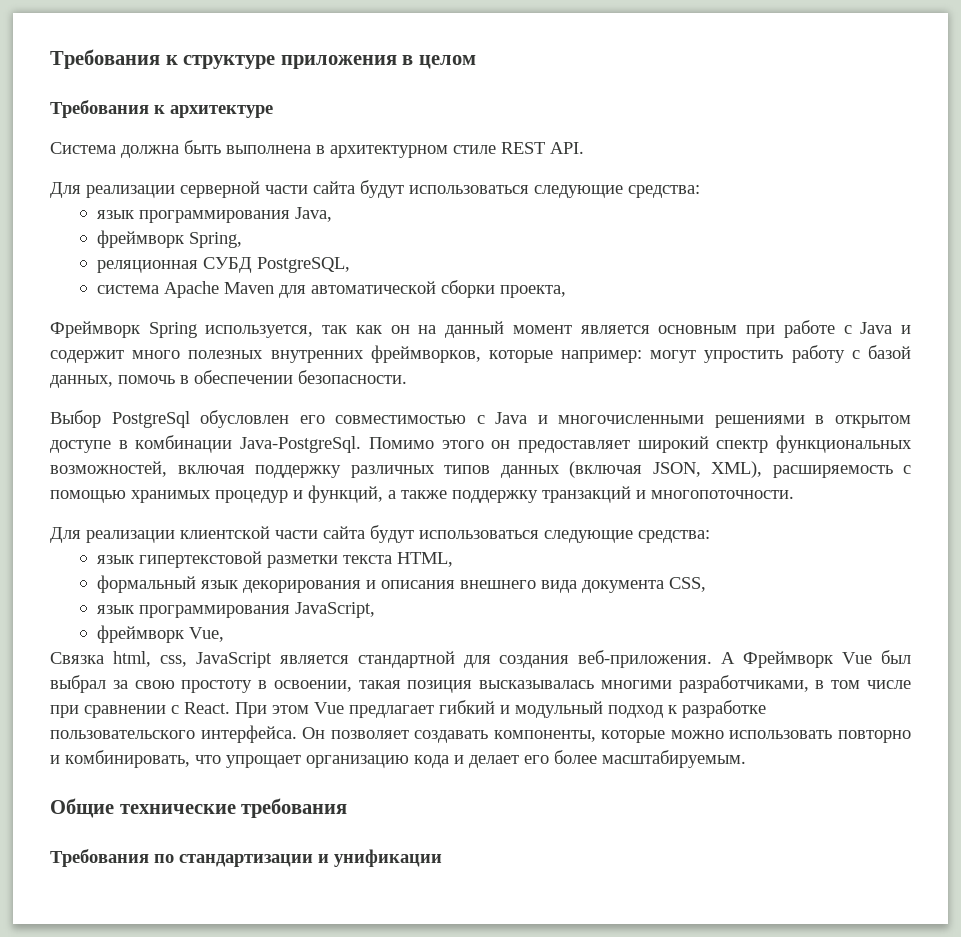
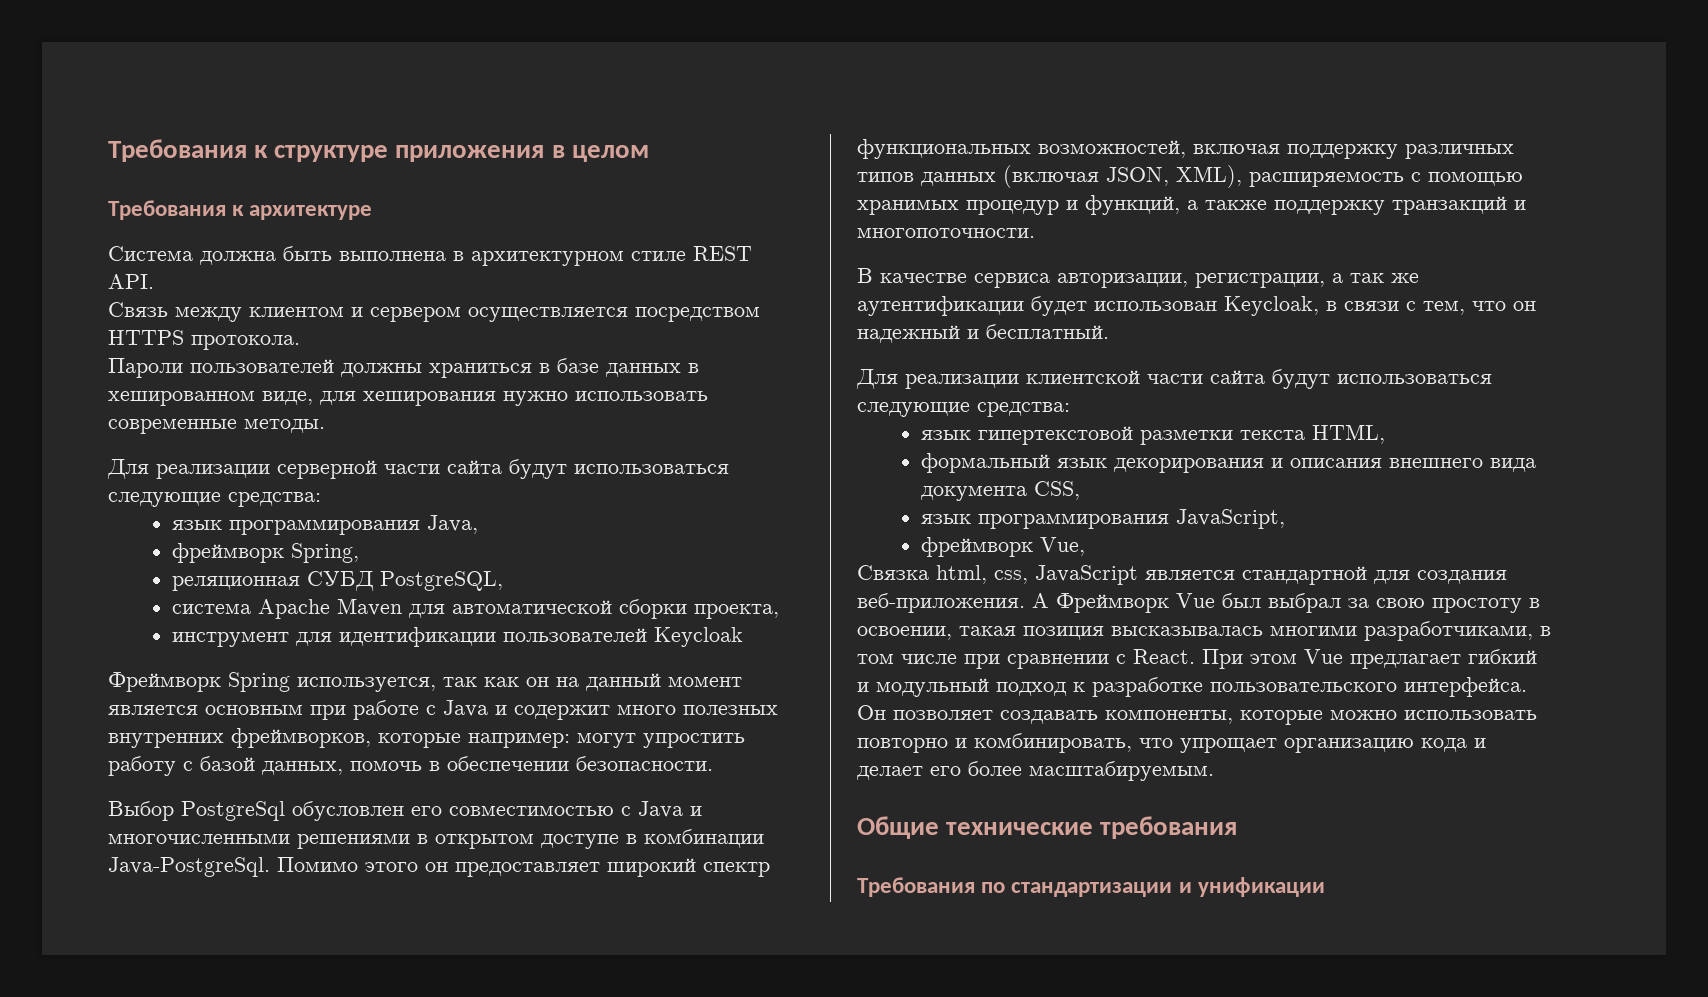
(584, 148) none -> [108,302,760,322] [108,330,300,350] [108,358,699,378] [108,391,708,406] [108,419,325,434] // Связь между клиентом и сервером осуществляется посредством HTTPS протокола. // Пароли пользователей должны храниться в базе данных в хешированном виде, для хеширования нужно использовать современные методы.
(566, 291) none -> [172,627,744,647] // инструмент для идентификации пользователей Keycloak
(794, 494) none -> [857,268,1419,288] [857,296,1536,316] [857,324,1109,343] // В качестве сервиса авторизации, регистрации, а так же аутентификации будет использован Keycloak, в связи с тем, что он надежный и бесплатный.

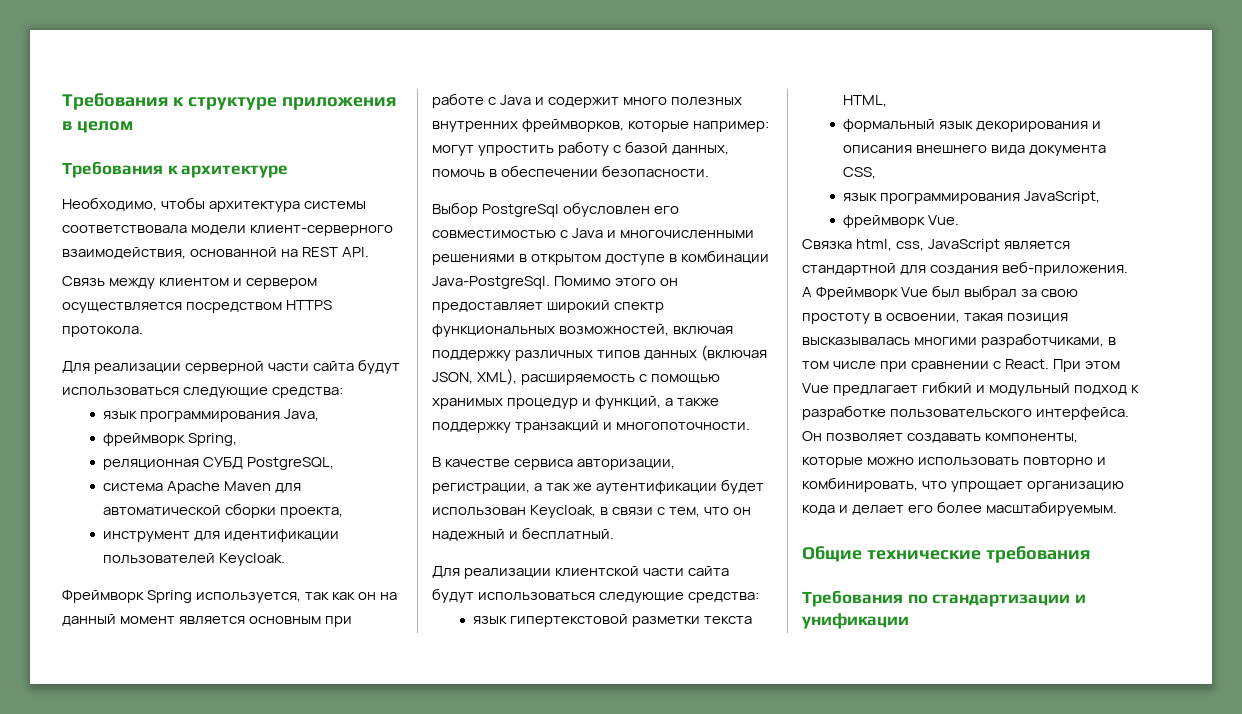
[108,246,686,266] Система должна быть выполнена в архитектурном стиле -> [62,197,367,212] [62,225,394,236] [62,247,299,259] Необходимо, чтобы архитектура системы соответствовала модели клиент-серверного взаимодействия, основанной на
[108,358,699,378] [108,391,708,406] [108,419,325,434] // Пароли пользователей должны храниться в базе данных в хешированном виде, для хеширования нужно использовать современные методы. -> (143, 331) none
[654,627,744,647] Keycloak -> [219,553,286,566] Keycloak.
[1040,537,1086,556] Vue, -> [928,215,960,225] Vue.

